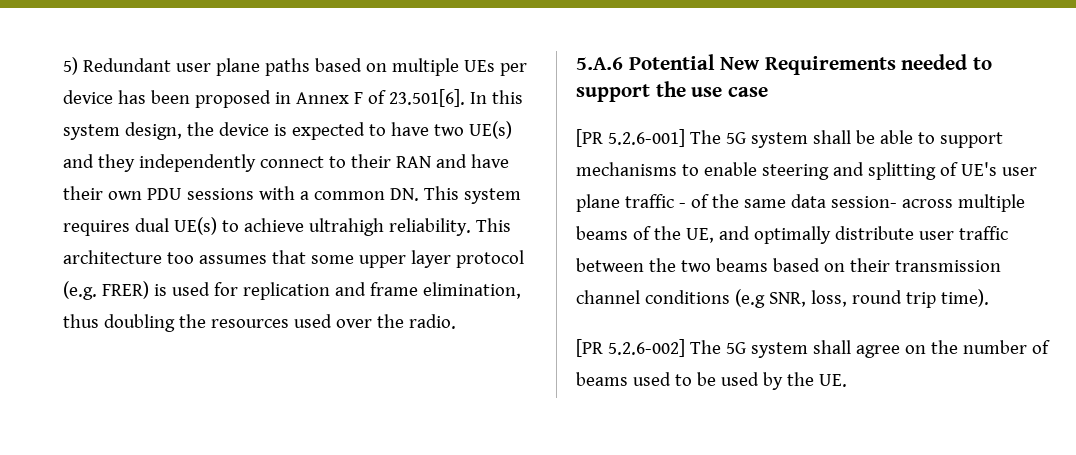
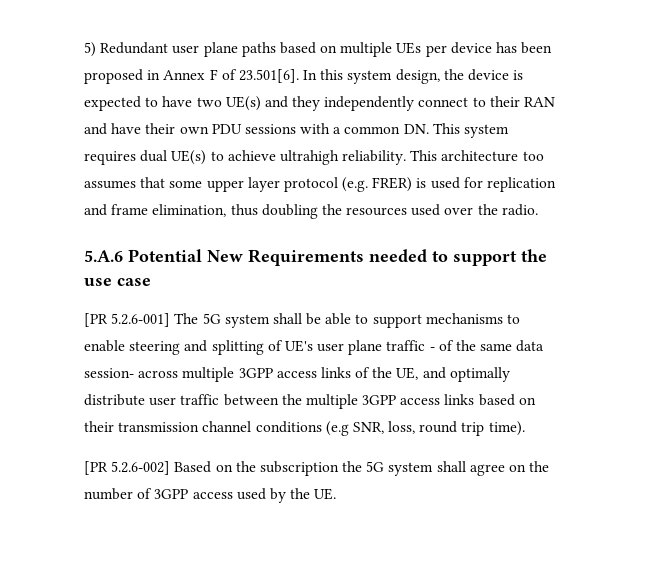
[576,226,628,240] beams -> [238,367,351,378] 3GPP access links
[680,258,768,272] two beams -> [305,394,475,409] multiple 3GPP access links
[689,340,721,354] The -> [174,461,363,476] Based on the subscription the
[576,372,716,386] beams used to be -> [154,489,233,499] 3GPP access

